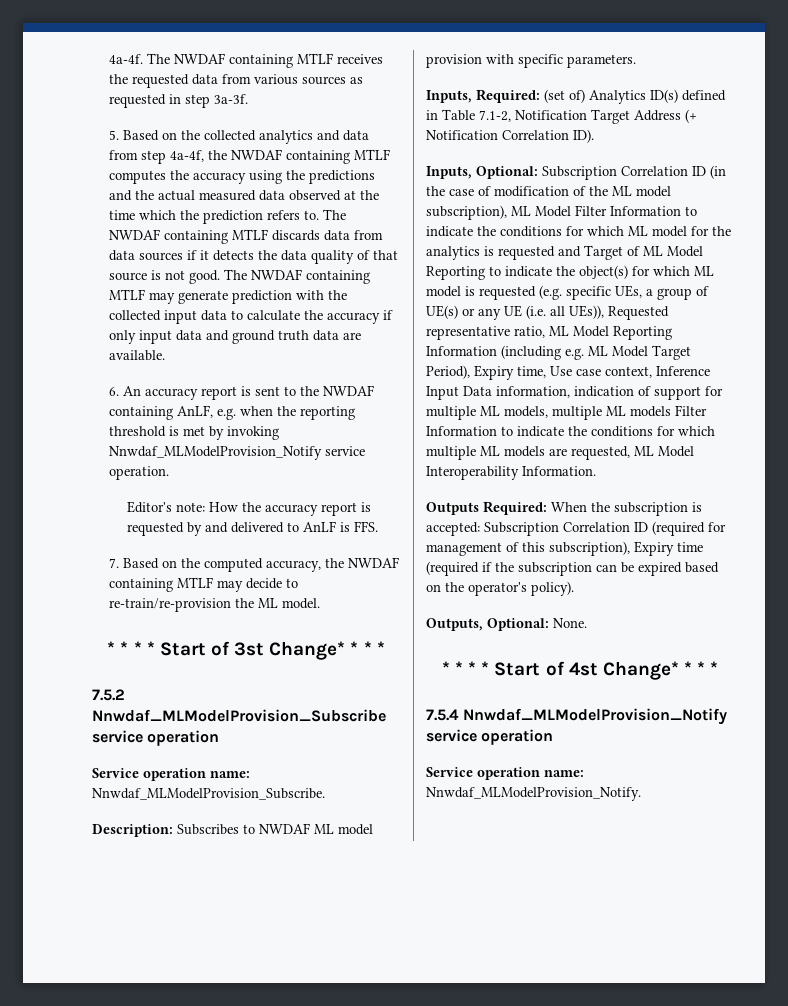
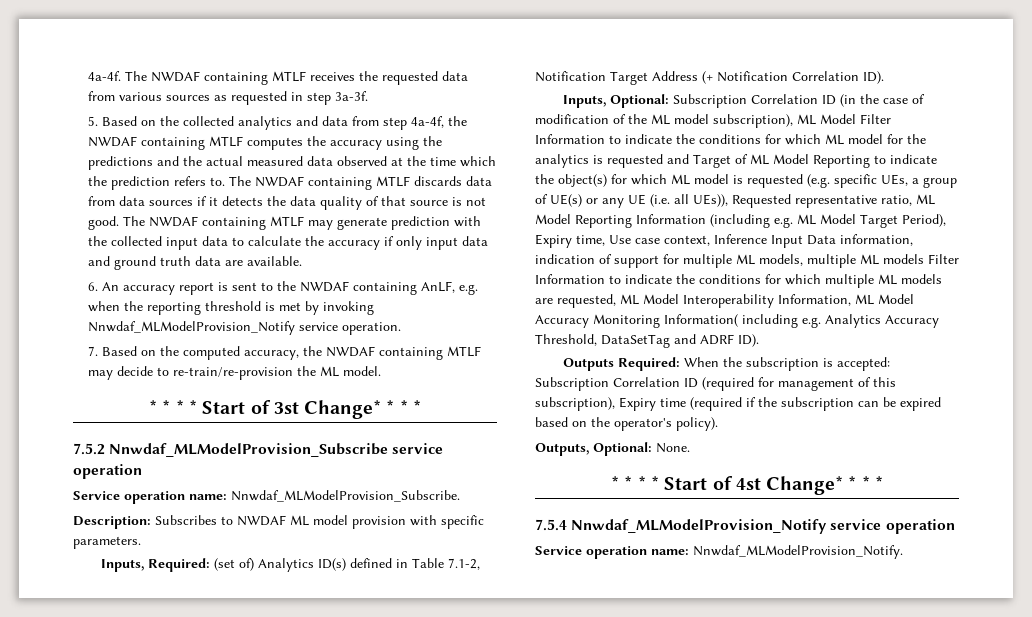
[126,501,371,516] [126,521,378,536] // Editor's note: How the accuracy report is requested by and delivered to AnLF is FFS. -> (402, 328) none
[522,466,596,476] Information. -> [778,294,914,306] [535,314,939,328] [535,334,759,348] Information, ML Model Accuracy Monitoring Information( including e.g. Analytics Accuracy Threshold, DataSetTag and ADRF ID).

